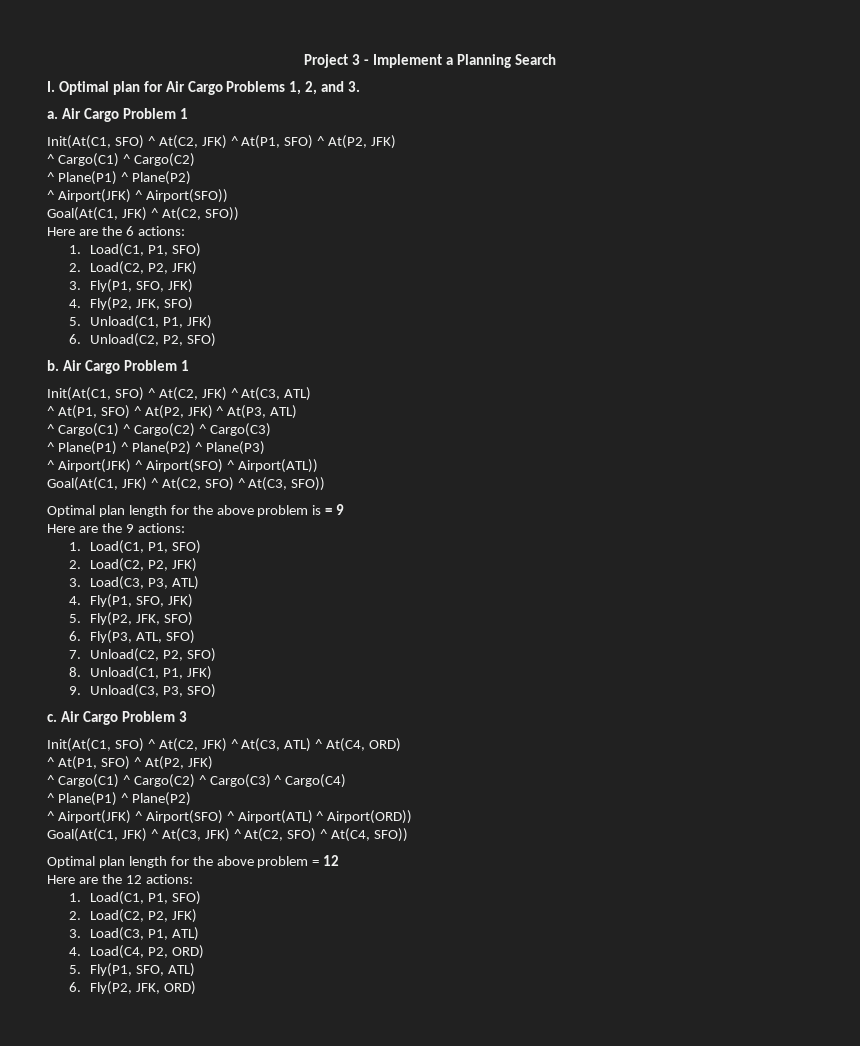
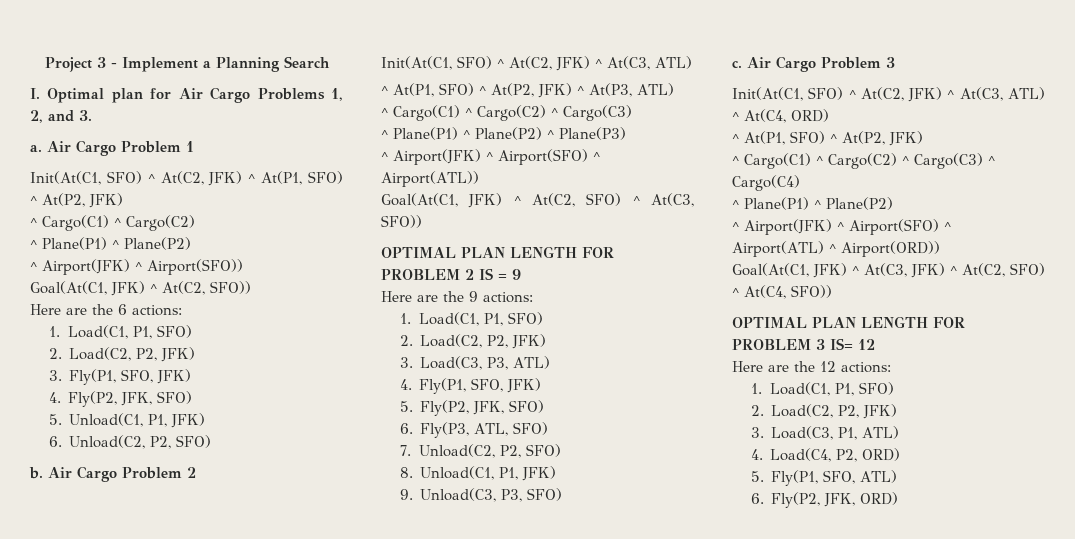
[180,360,189,371] 1 -> [187,467,196,478] 2
[47,505,322,517] Optimal plan length for the above problem is -> [381,246,614,258] [381,268,493,280] OPTIMAL PLAN LENGTH FOR PROBLEM 2 IS
[47,856,320,868] Optimal plan length for the above problem = -> [732,316,965,328] [732,338,853,350] OPTIMAL PLAN LENGTH FOR PROBLEM 3 IS=

